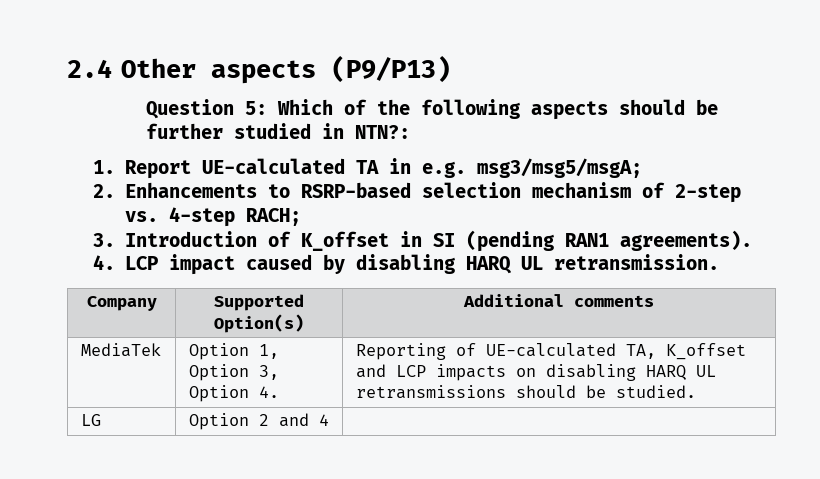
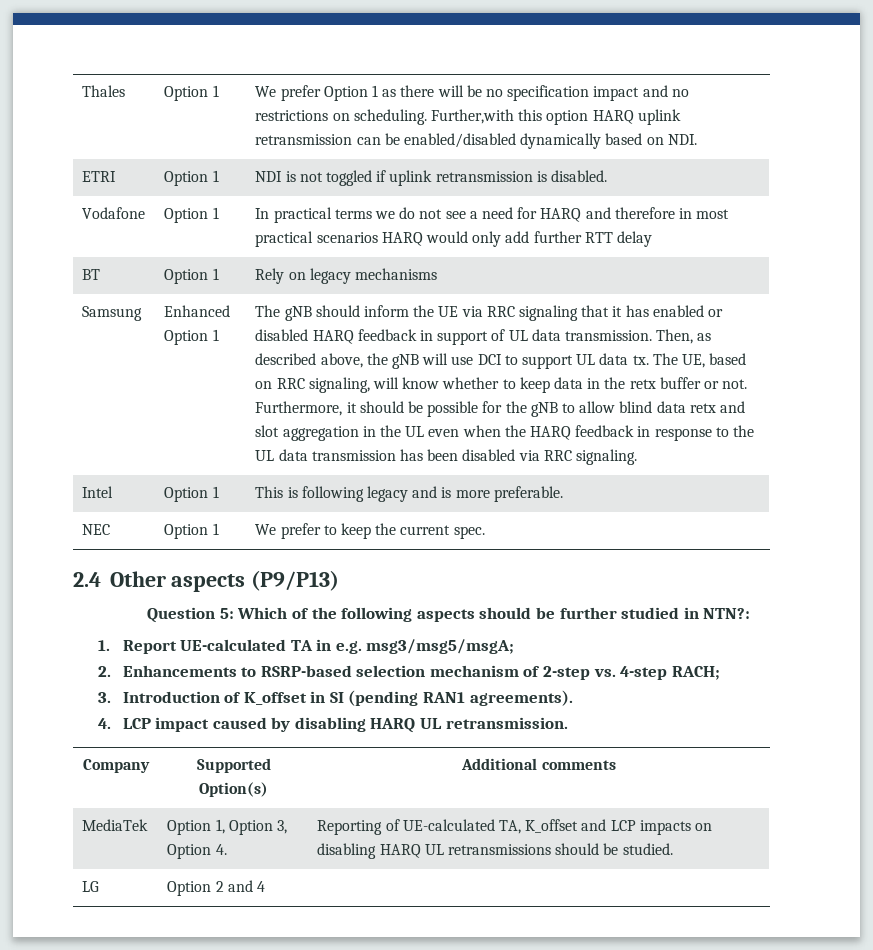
(67, 68) none -> [82,85,126,97] [164,85,219,101] [255,85,689,101] [255,109,681,125] [255,133,697,149] [82,171,117,182] [164,170,219,186] [255,170,607,186] [82,207,146,219] [164,207,219,223] [255,207,730,223] [255,231,652,247] [82,269,101,280] [164,268,219,284] [255,268,438,284] [82,306,143,321] [164,305,231,317] [164,329,219,345] [255,305,723,321] [255,329,712,345] [255,353,747,369] [255,377,748,393] [255,401,745,417] [255,425,754,441] [255,449,637,465] [82,486,114,498] [164,486,219,502] [255,486,563,502] [82,524,111,535] [164,523,219,539] [255,523,485,539] Thales | Option 1 | We prefer Option 1 as there will be no specification impact and no restrictions on scheduling. Further,with this option HARQ uplink retransmission can be enabled/disabled dynamically based on NDI. // ETRI | Option 1 | NDI is not toggled if uplink retransmission is disabled. // Vodafone | Option 1 | In practical terms we do not see a need for HARQ and therefore in most practical scenarios HARQ would only add further RTT delay // BT | Option 1 | Rely on legacy mechanisms // Samsung | Enhanced Option 1 | The gNB should inform the UE via RRC signaling that it has enabled or disabled HARQ feedback in support of UL data transmission. Then, as described above, the gNB will use DCI to support UL data tx. The UE, based on RRC signaling, will know whether to keep data in the retx buffer or not. Furthermore, it should be possible for the gNB to allow blind data retx and slot aggregation in the UL even when the HARQ feedback in response to the UL data transmission has been disabled via RRC signaling. // Intel | Option 1 | This is following legacy and is more preferable. // NEC | Option 1 | We prefer to keep the current spec. //

